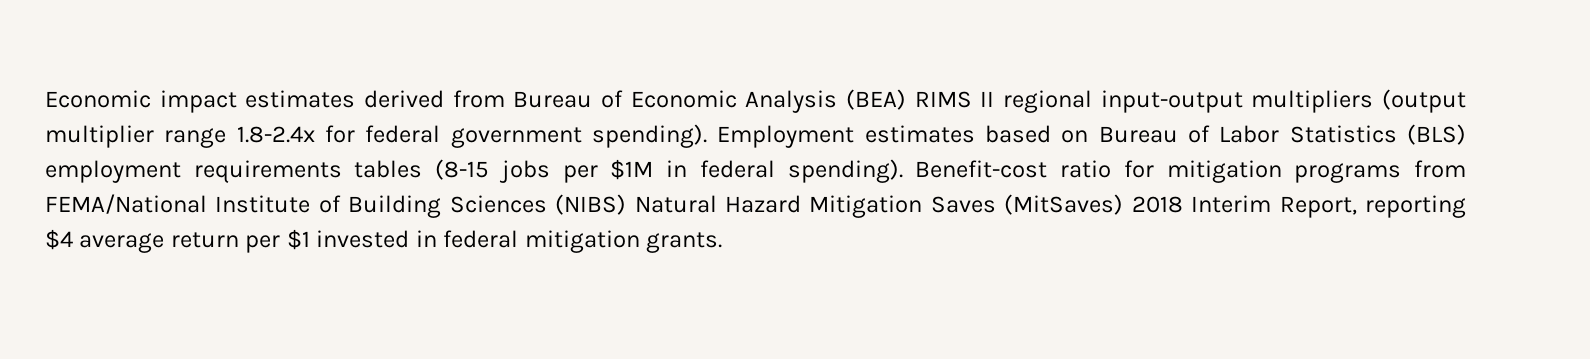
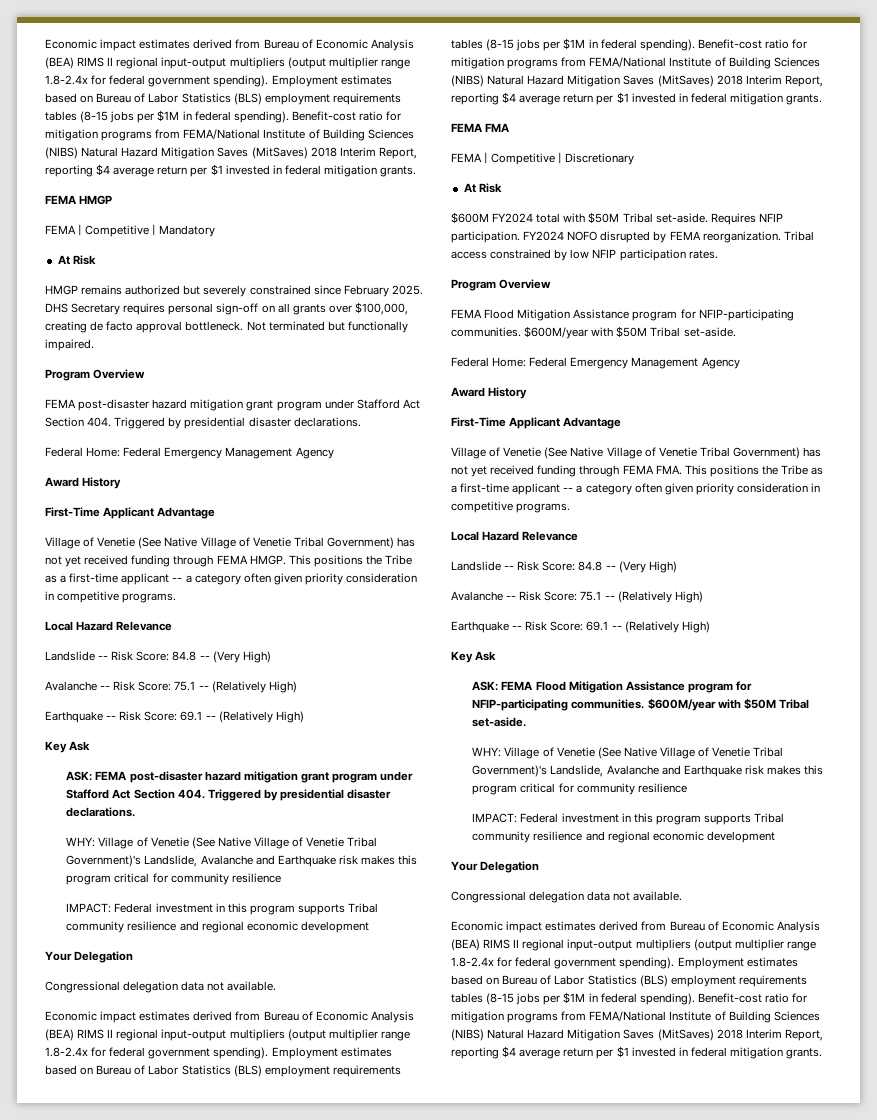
(723, 242) none -> [45,195,113,205] [45,224,216,237] [57,255,96,265] [45,285,423,297] [45,302,408,315] [45,321,408,333] [45,339,94,351] [45,369,146,381] [45,399,420,411] [45,417,361,429] [45,447,334,459] [45,477,122,489] [45,507,216,519] [45,537,416,549] [45,555,413,567] [45,573,418,585] [45,591,177,603] [45,621,173,631] [45,651,271,663] [45,681,297,693] [45,711,304,723] [45,741,91,753] [66,771,414,783] [66,789,392,801] [66,807,136,817] [66,837,378,849] [66,855,418,867] [66,873,281,885] [66,903,379,915] [66,921,369,933] [45,951,134,963] [45,981,277,993] [45,1011,414,1023] [45,1029,410,1041] [45,1047,392,1059] [45,1065,401,1077] [451,38,808,51] [451,57,820,69] [451,75,823,87] [451,92,823,105] [451,123,511,132] [451,152,635,165] [463,183,502,193] [451,212,783,225] [451,231,814,243] [451,249,718,261] [451,279,552,291] [451,309,794,321] [451,326,736,339] [451,357,740,369] [451,387,528,399] [451,417,622,429] [451,447,822,459] [451,465,824,477] [451,483,821,495] [451,501,571,513] [451,531,579,541] [451,561,677,573] [451,591,703,603] [451,621,710,633] [451,651,497,663] [472,681,752,693] [472,698,809,711] [472,717,527,727] [472,747,784,759] [472,765,824,777] [472,783,687,795] [472,813,785,825] [472,831,775,843] [451,861,540,873] [451,891,683,903] [451,921,820,933] [451,939,816,951] [451,957,798,969] [451,975,807,987] [451,992,808,1005] [451,1011,820,1023] [451,1029,823,1041] [451,1046,823,1059] // FEMA HMGP // FEMA | Competitive | Mandatory // At Risk // HMGP remains authorized but severely constrained since February 2025. DHS Secretary requires personal sign-off on all grants over $100,000, creating de facto approval bottleneck. Not terminated but functionally impaired. // Program Overview // FEMA post-disaster hazard mitigation grant program under Stafford Act Section 404. Triggered by presidential disaster declarations. // Federal Home: Federal Emergency Management Agency // Award History // First-Time Applicant Advantage // Village of Venetie (See Native Village of Venetie Tribal Government) has not yet received funding through FEMA HMGP. This positions the Tribe as a first-time applicant -- a category often given priority consideration in competitive programs. // Local Hazard Relevance // Landslide -- Risk Score: 84.8 -- (Very High) // Avalanche -- Risk Score: 75.1 -- (Relatively High) // Earthquake -- Risk Score: 69.1 -- (Relatively High) // Key Ask // ASK: FEMA post-disaster hazard mitigation grant program under Stafford Act Section 404. Triggered by presidential disaster declarations. // WHY: Village of Venetie (See Native Village of Venetie Tribal Government)'s Landslide, Avalanche and Earthquake risk makes this program critical for community resilience // IMPACT: Federal investment in this program supports Tribal community resilience and regional economic development // Your Delegation // Congressional delegation data not available. // Economic impact estimates derived from Bureau of Economic Analysis (BEA) RIMS II regional input-output multipliers (output multiplier range 1.8-2.4x for federal government spending). Employment estimates based on Bureau of Labor Statistics (BLS) employment requirements tables (8-15 jobs per $1M in federal spending). Benefit-cost ratio for mitigation programs from FEMA/National Institute of Building Sciences (NIBS) Natural Hazard Mitigation Saves (MitSaves) 2018 Interim Report, reporting $4 average return per $1 invested in federal mitigation grants. // FEMA FMA // FEMA | Competitive | Discretionary // At Risk // $600M FY2024 total with $50M Tribal set-aside. Requires NFIP participation. FY2024 NOFO disrupted by FEMA reorganization. Tribal access constrained by low NFIP participation rates. // Program Overview // FEMA Flood Mitigation Assistance program for NFIP-participating communities. $600M/year with $50M Tribal set-aside. // Federal Home: Federal Emergency Management Agency // Award History // First-Time Applicant Advantage // Village of Venetie (See Native Village of Venetie Tribal Government) has not yet received funding through FEMA FMA. This positions the Tribe as a first-time applicant -- a category often given priority consideration in competitive programs. // Local Hazard Relevance // Landslide -- Risk Score: 84.8 -- (Very High) // Avalanche -- Risk Score: 75.1 -- (Relatively High) // Earthquake -- Risk Score: 69.1 -- (Relatively High) // Key Ask // ASK: FEMA Flood Mitigation Assistance program for NFIP-participating communities. $600M/year with $50M Tribal set-aside. // WHY: Village of Venetie (See Native Village of Venetie Tribal Government)'s Landslide, Avalanche and Earthquake risk makes this program critical for community resilience // IMPACT: Federal investment in this program supports Tribal community resilience and regional economic development // Your Delegation // Congressional delegation data not available. // Economic impact estimates derived from Bureau of Economic Analysis (BEA) RIMS II regional input-output multipliers (output multiplier range 1.8-2.4x for federal government spending). Employment estimates based on Bureau of Labor Statistics (BLS) employment requirements tables (8-15 jobs per $1M in federal spending). Benefit-cost ratio for mitigation programs from FEMA/National Institute of Building Sciences (NIBS) Natural Hazard Mitigation Saves (MitSaves) 2018 Interim Report, reporting $4 average return per $1 invested in federal mitigation grants.

